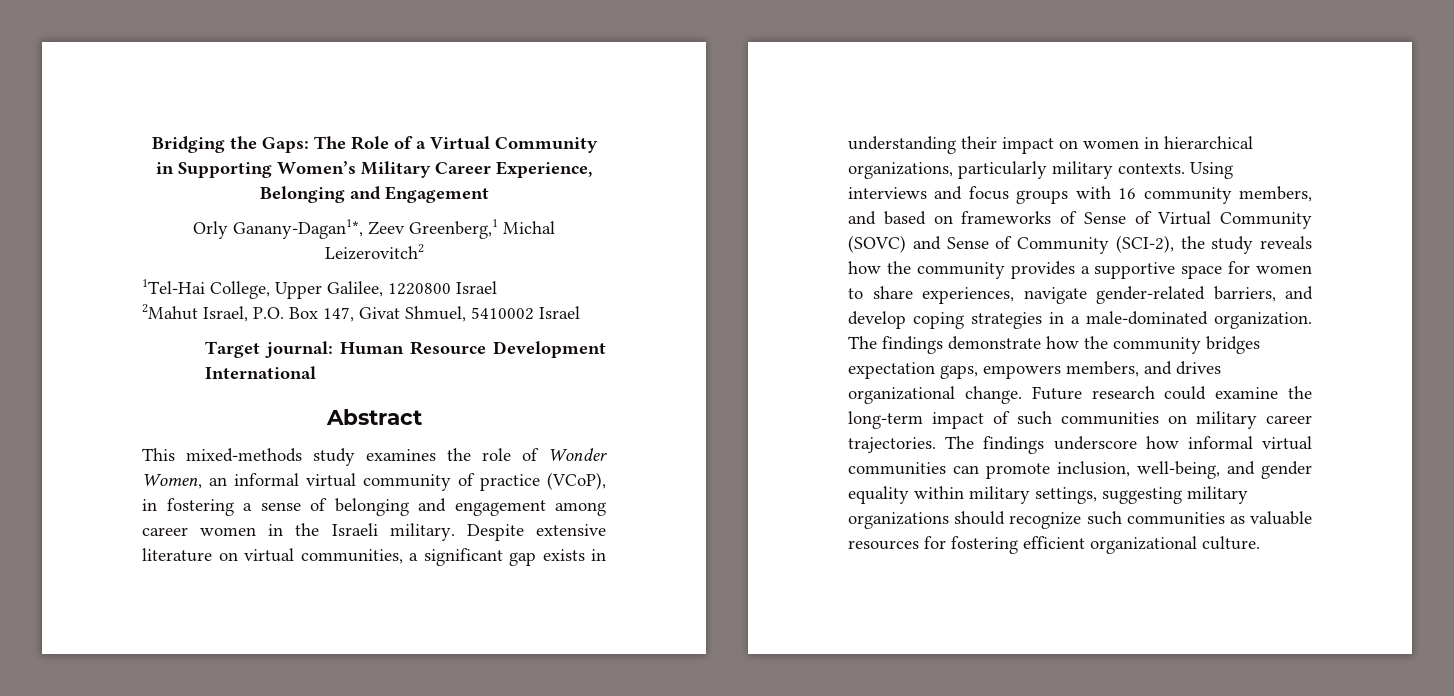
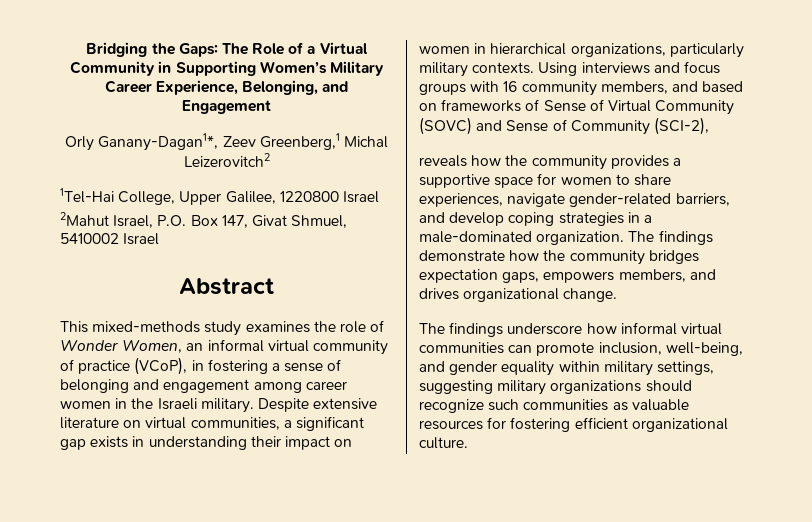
[259,186,345,203] Belonging -> [242,80,319,95] Belonging,
[204,341,606,358] [204,366,316,379] // Target journal: Human Resource Development International -> (160, 239) none
[1180,236,1254,254] the study -> (709, 126) //
[1031,386,1312,400] [848,411,1312,429] [848,437,936,453] Future research could examine the long-term impact of such communities on military career trajectories. -> (618, 295) //

